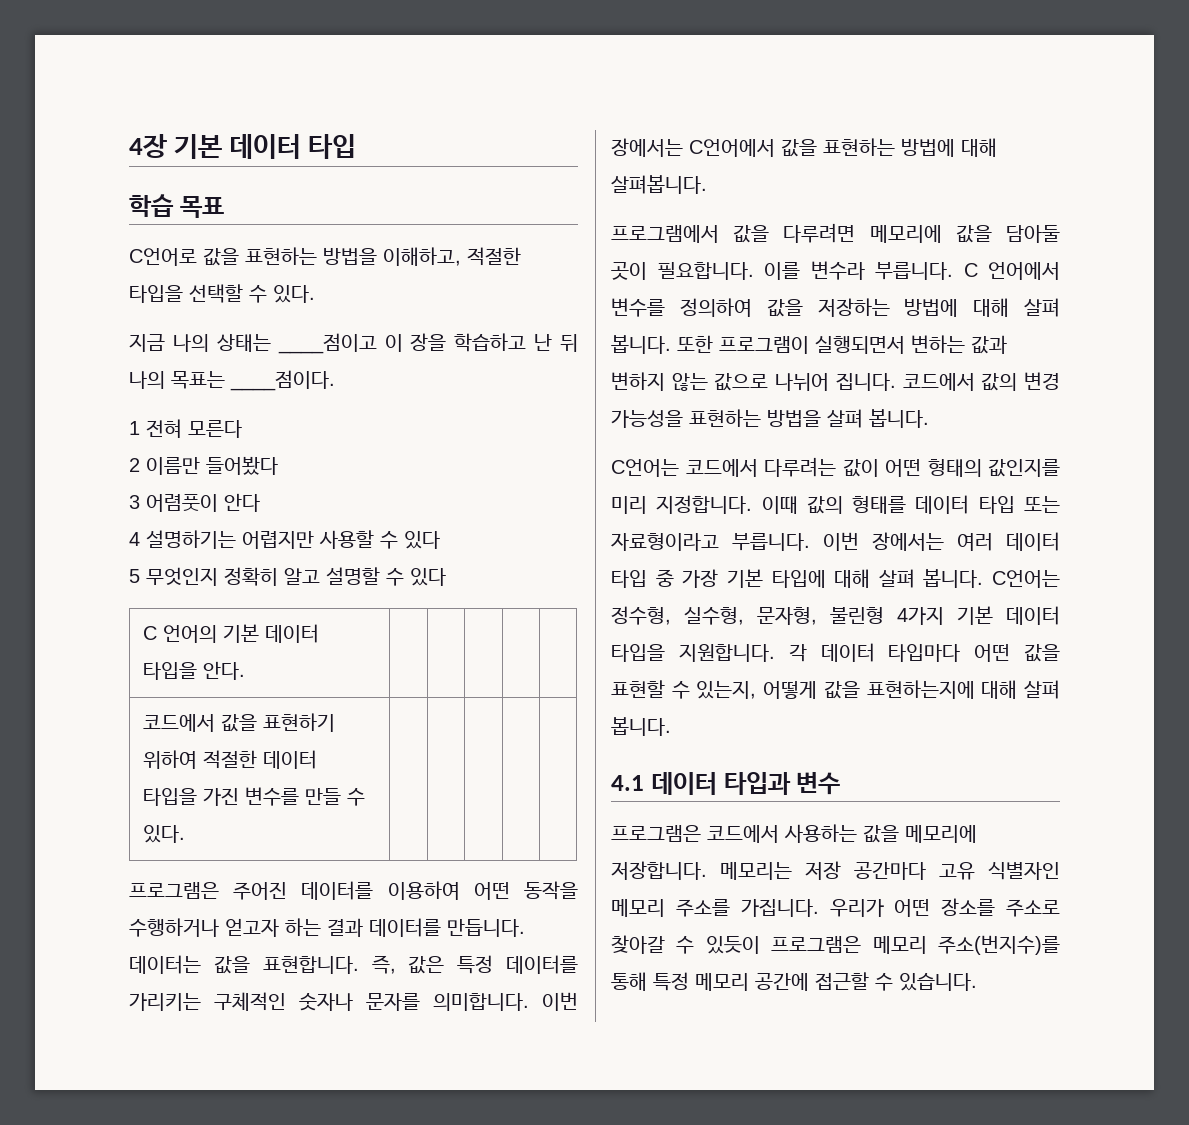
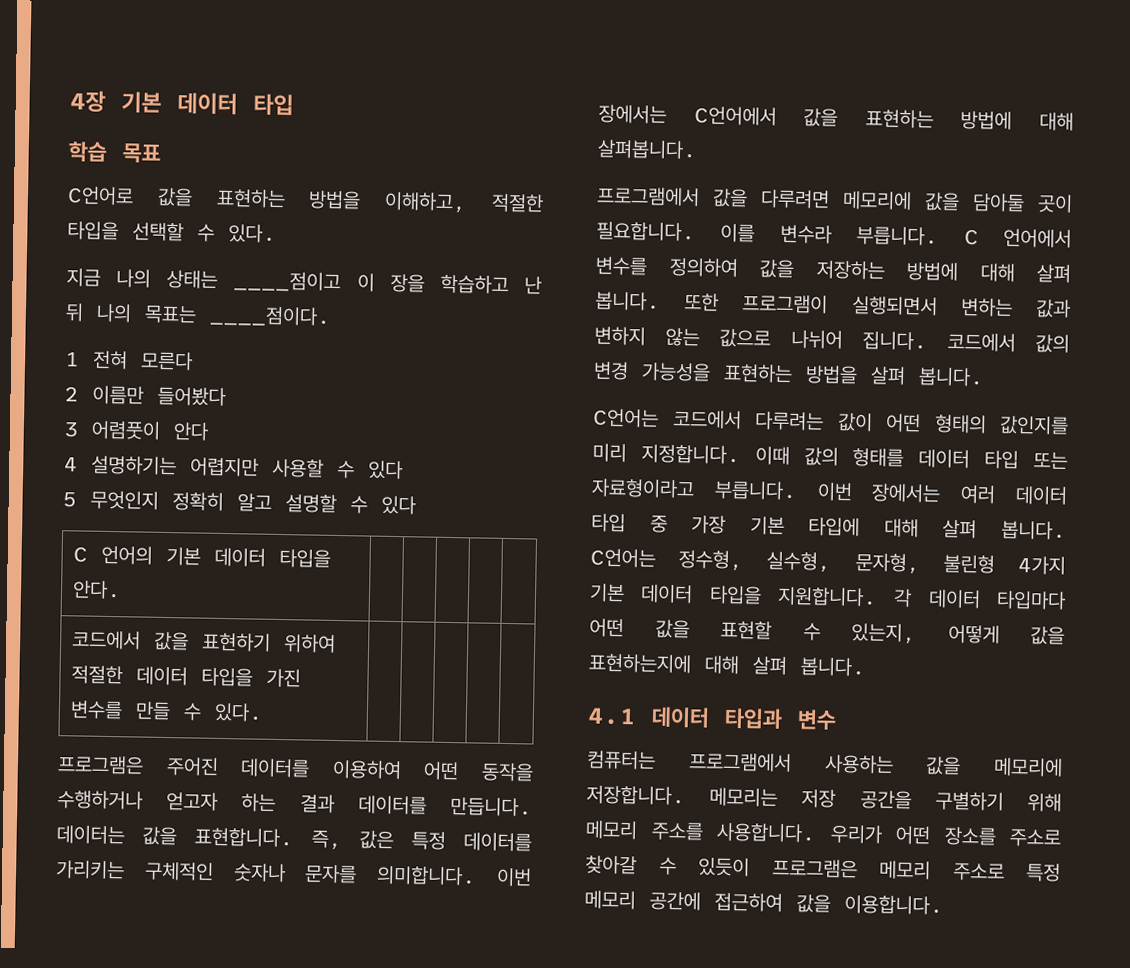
[611,825,779,843] 프로그램은 코드에서 -> [586,750,792,773] 컴퓨터는 프로그램에서
[854,862,1060,880] 공간마다 고유 식별자인 -> [859,790,1062,812] 공간을 구별하기 위해
[740,899,819,917] 가집니다. -> [716,822,817,843] 사용합니다.
[938,935,1060,955] [611,972,647,991] 주소(번지수)를 통해 -> [952,862,1005,881] 주소로
[815,972,977,991] 접근할 수 있습니다. -> [714,892,944,915] 접근하여 값을 이용합니다.

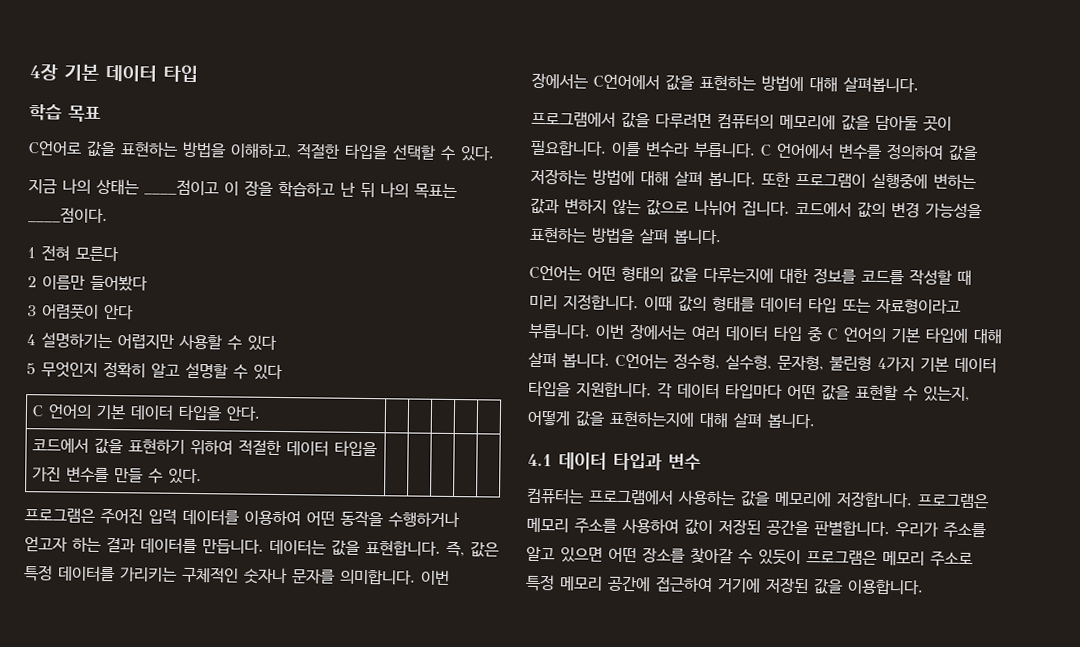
(219, 766) none -> [148,509,177,525] 입력
(830, 199) none -> [717,113,774,130] 컴퓨터의
[851,296,938,316] 실행되면서 -> [871,172,928,189] 실행중에
[672,409,1069,435] 코드에서 다루려는 값이 어떤 형태의 값인지를 -> [587,265,972,286] 어떤 형태의 값을 다루는지에 대한 정보를 코드를 작성할 때
[691,515,727,534] 가장 -> [827,327,886,342] C 언어의
[709,787,1062,812] [585,820,883,844] 메모리는 저장 공간을 구별하기 위해 메모리 주소를 사용합니다. 우리가 -> [917,493,990,509] [526,517,987,539] [526,546,603,563] 프로그램은 메모리 주소를 사용하여 값이 저장된 공간을 판별합니다. 우리가 주소를 알고 있으면
[1009,828,1061,847] 주소로 -> (686, 555) none
(783, 902) none -> [717,577,809,594] 거기에 저장된

